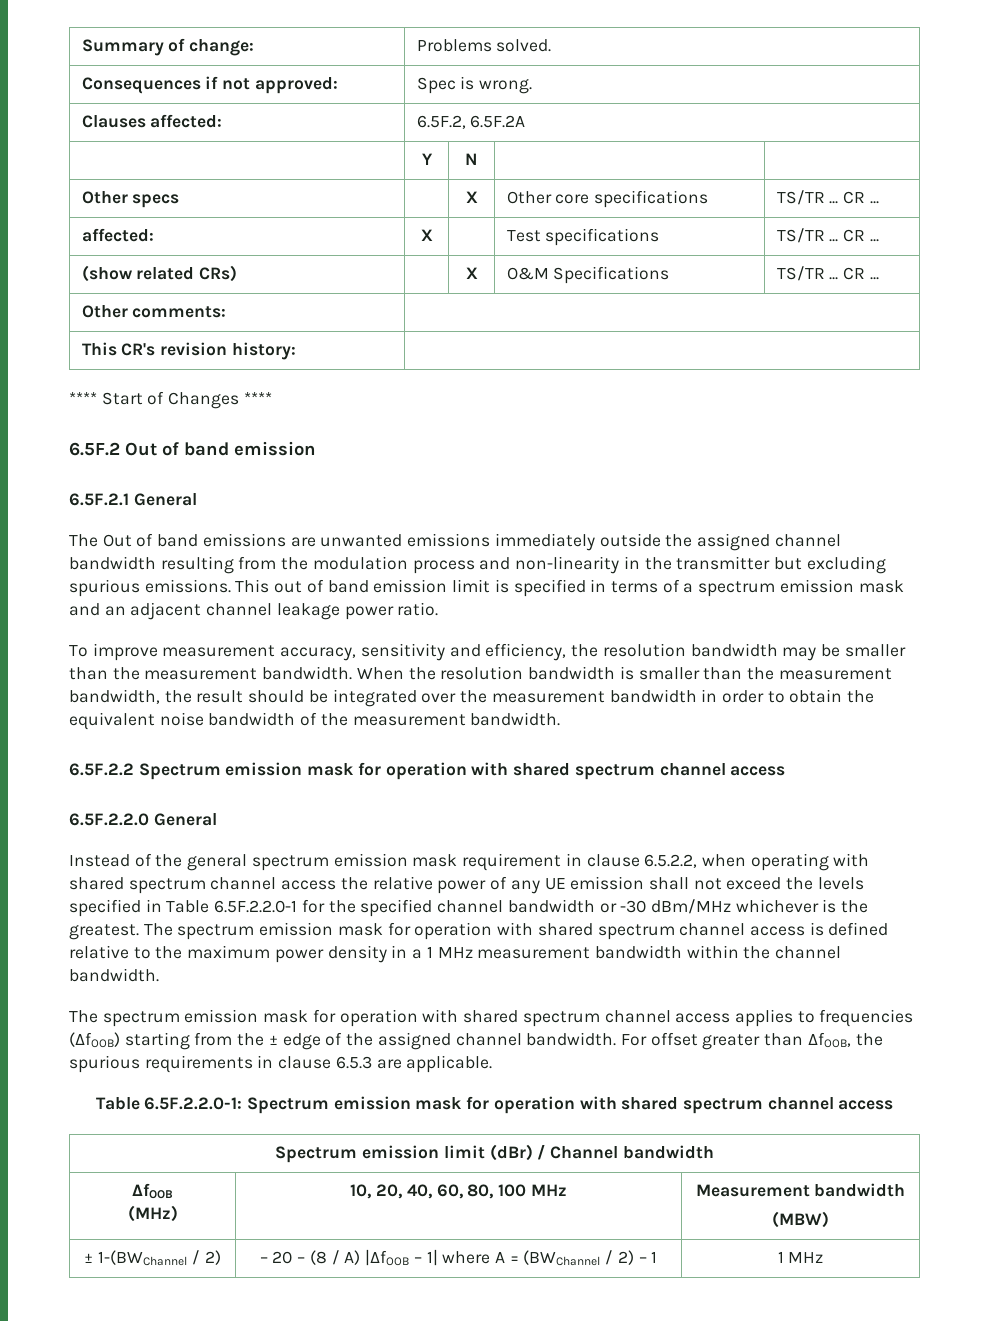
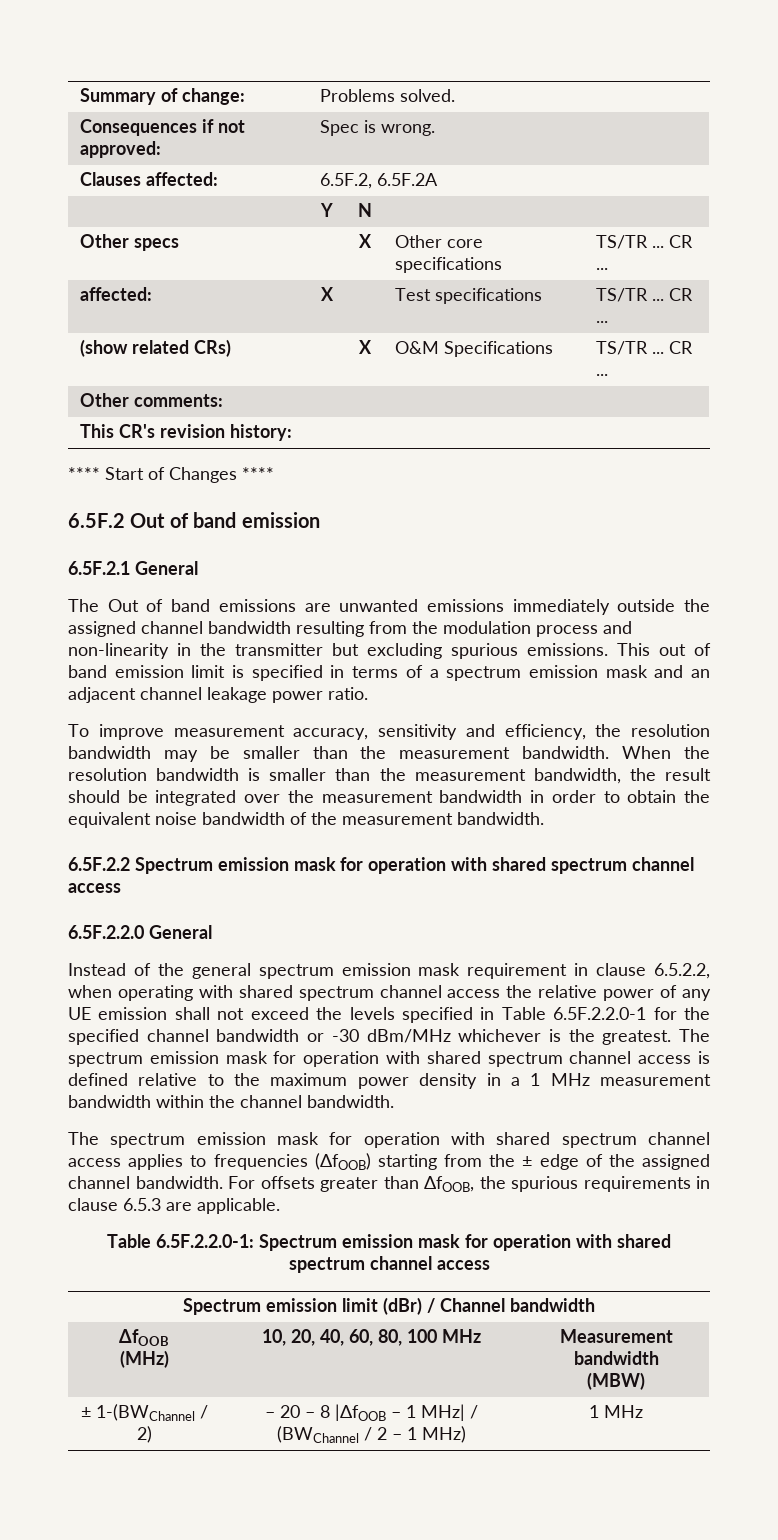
[650,1032,698,1046] offset -> [260,1176,315,1189] offsets
[309,1249,519,1266] (8 / A) |ΔfOOB – 1| where A = -> [319,1404,478,1421] 8 |ΔfOOB – 1 MHz| /
[617,1250,658,1265] 2) – 1 -> [376,1426,466,1443] 2 – 1 MHz)

